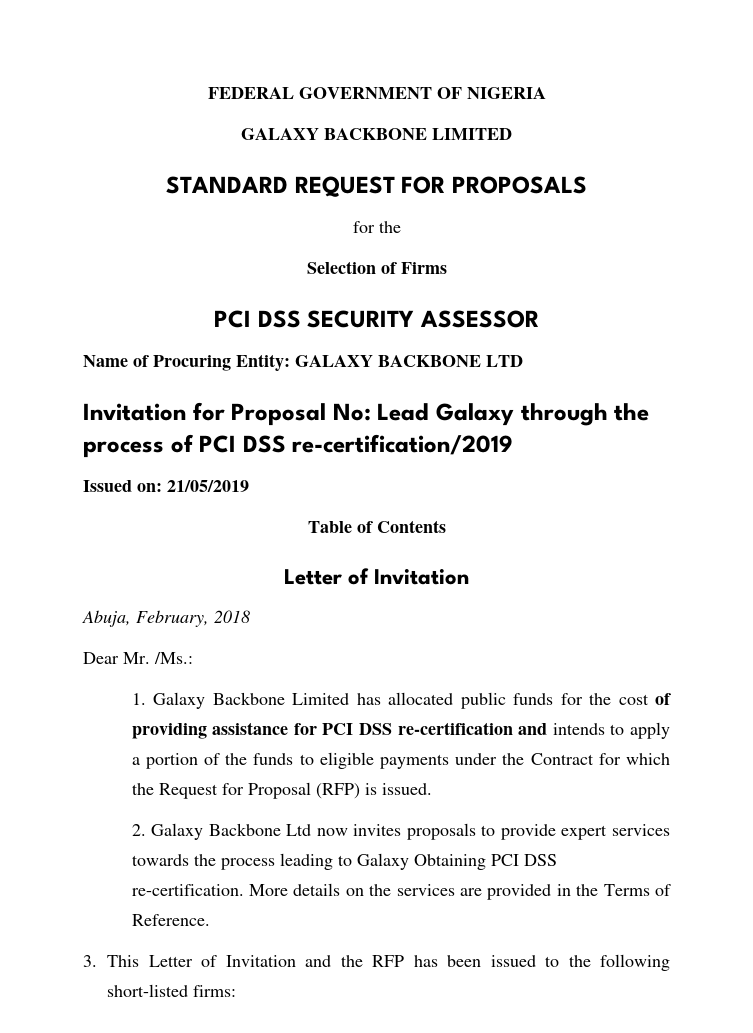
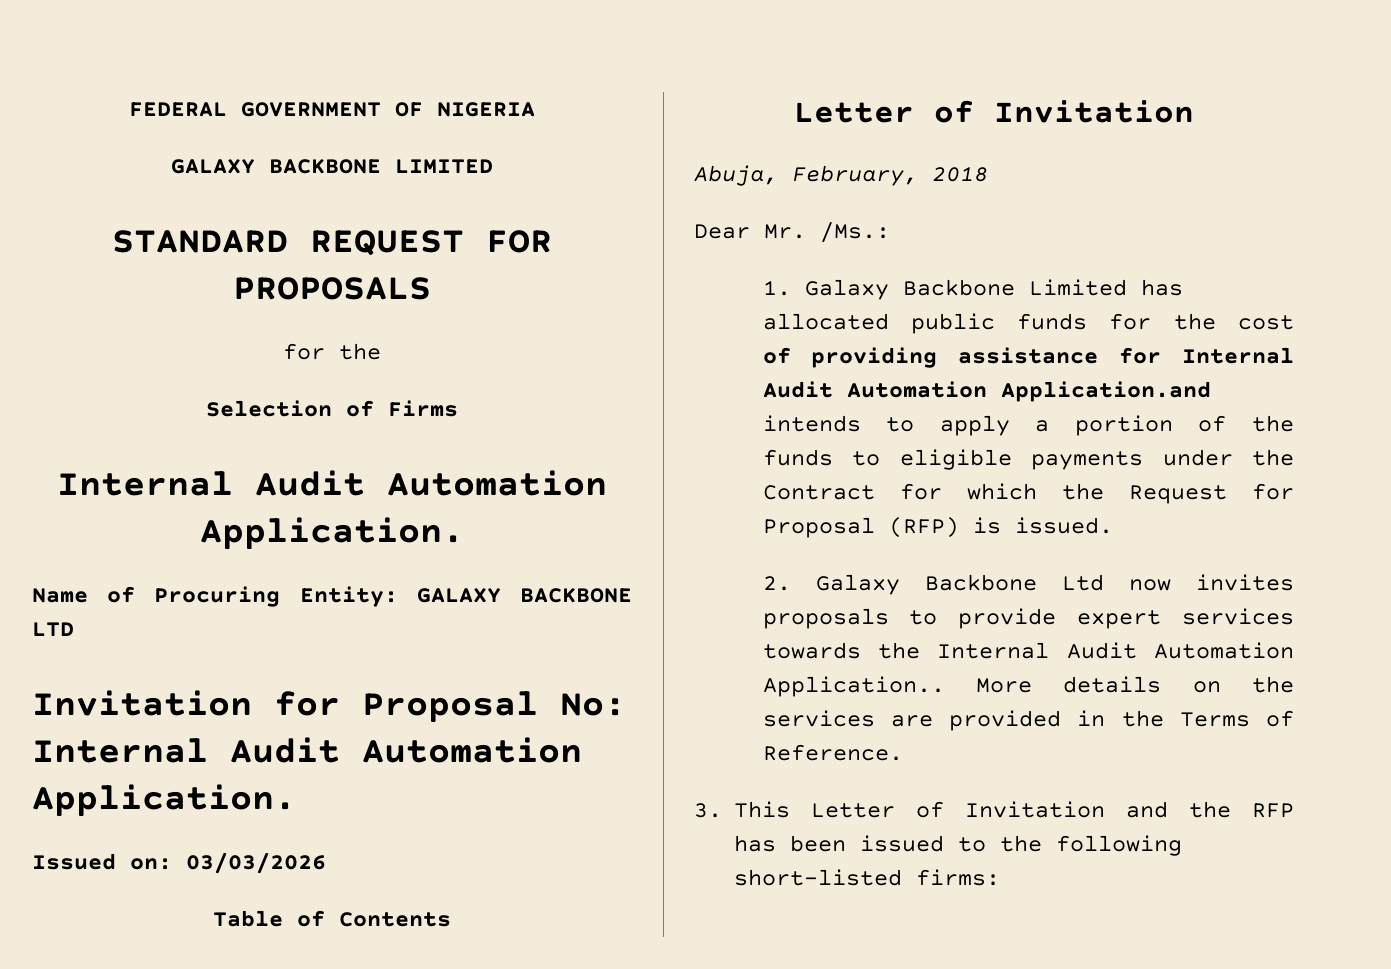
[214,310,539,328] PCI DSS SECURITY ASSESSOR -> [57,470,607,496] [200,517,464,550] Internal Audit Automation Application.
[377,403,650,426] [83,434,514,458] Lead Galaxy through the process of PCI DSS re-certification/2019 -> [32,737,582,763] [32,784,296,817] Internal Audit Automation Application.
[167,480,249,492] 21/05/2019 -> [186,852,326,874] 03/03/2026
[322,722,548,735] PCI DSS re-certification and -> [1182,347,1294,364] [762,381,1211,402] Internal Audit Automation Application.and
[220,853,557,870] [131,884,244,896] process leading to Galaxy Obtaining PCI DSS re-certification. -> [937,642,1294,659] [762,676,945,697] Internal Audit Automation Application..

